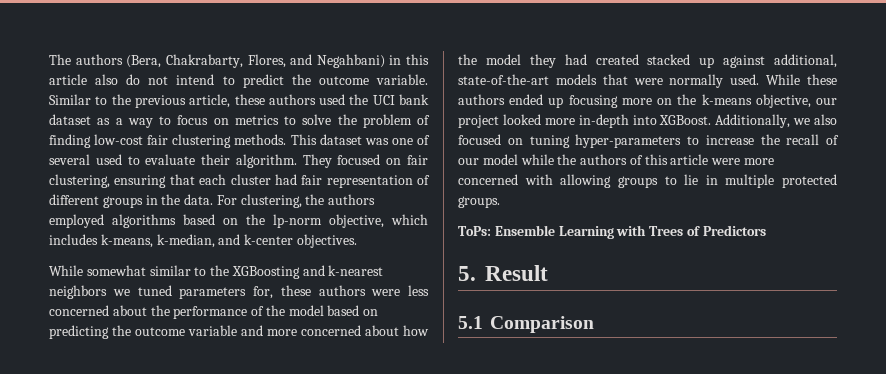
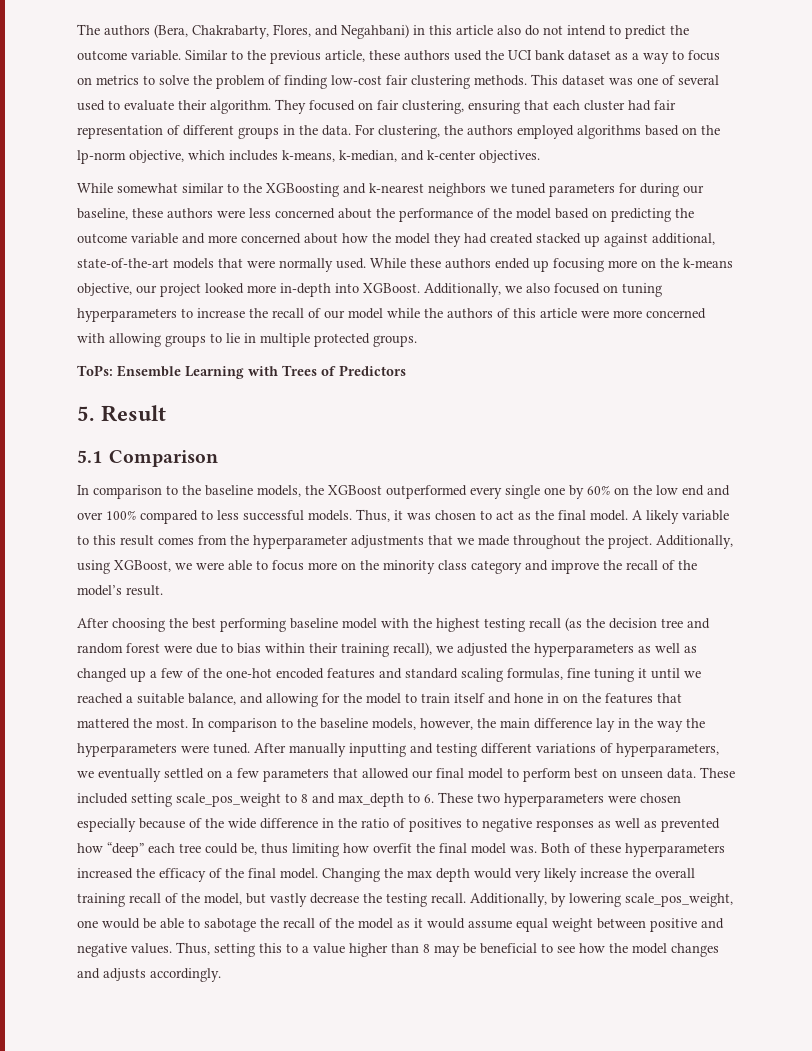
[253,286,273,299] for, -> [619,183,704,197] [77,208,128,220] for during our baseline,
[575,134,682,148] hyper-parameters -> [77,308,177,322] hyperparameters
(594, 324) none -> [77,485,730,499] [77,509,729,524] [77,535,733,549] [77,560,697,574] [77,585,163,596] [77,617,710,632] [77,642,697,657] [77,668,701,682] [77,693,682,707] [77,718,705,732] [77,743,719,757] [77,767,735,782] [77,792,681,807] [77,818,720,832] [77,842,725,857] [77,868,695,882] [77,893,733,907] [77,918,724,932] [77,942,719,957] [77,968,221,982] // In comparison to the baseline models, the XGBoost outperformed every single one by 60% on the low end and over 100% compared to less successful models. Thus, it was chosen to act as the final model. A likely variable to this result comes from the hyperparameter adjustments that we made throughout the project. Additionally, using XGBoost, we were able to focus more on the minority class category and improve the recall of the model’s result. // After choosing the best performing baseline model with the highest testing recall (as the decision tree and random forest were due to bias within their training recall), we adjusted the hyperparameters as well as changed up a few of the one-hot encoded features and standard scaling formulas, fine tuning it until we reached a suitable balance, and allowing for the model to train itself and hone in on the features that mattered the most. In comparison to the baseline models, however, the main difference lay in the way the hyperparameters were tuned. After manually inputting and testing different variations of hyperparameters, we eventually settled on a few parameters that allowed our final model to perform best on unseen data. These included setting scale_pos_weight to 8 and max_depth to 6. These two hyperparameters were chosen especially because of the wide difference in the ratio of positives to negative responses as well as prevented how “deep” each tree could be, thus limiting how overfit the final model was. Both of these hyperparameters increased the efficacy of the final model. Changing the max depth would very likely increase the overall training recall of the model, but vastly decrease the testing recall. Additionally, by lowering scale_pos_weight, one would be able to sabotage the recall of the model as it would assume equal weight between positive and negative values. Thus, setting this to a value higher than 8 may be beneficial to see how the model changes and adjusts accordingly.

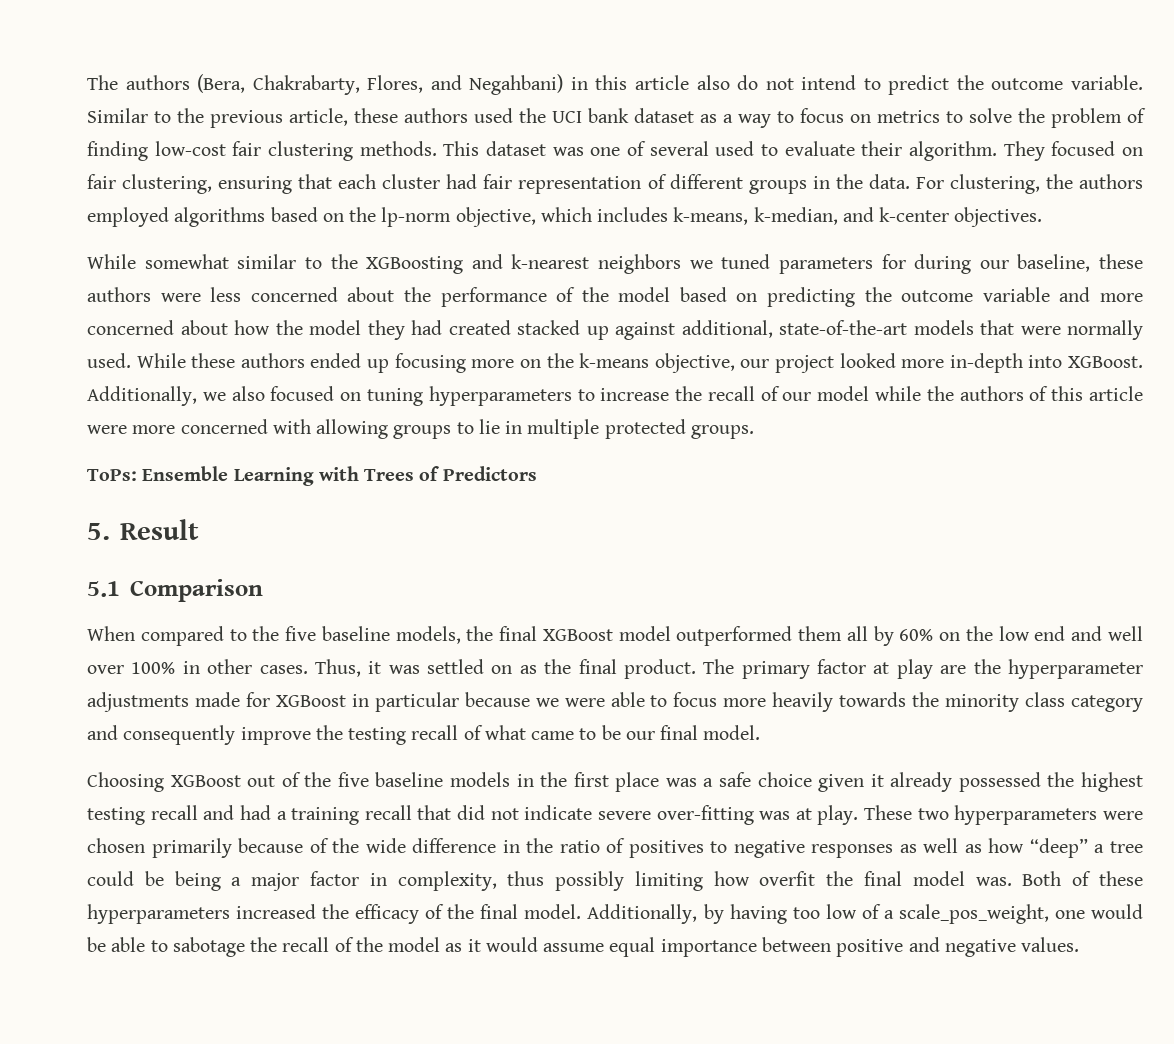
[77,485,201,499] In comparison to the -> [87,626,317,646] When compared to the five
[328,485,565,499] XGBoost outperformed every single one -> [499,626,868,646] final XGBoost model outperformed them all
(730, 490) none -> [1108,626,1144,641] well
[140,509,729,524] [77,535,733,549] [77,560,171,574] compared to less successful models. Thus, it was chosen to act as the final model. A likely variable to this result comes from the hyperparameter adjustments that we made throughout the project. Additionally, using XGBoost, -> [182,659,1143,679] [87,692,530,712] in other cases. Thus, it was settled on as the final product. The primary factor at play are the hyperparameter adjustments made for XGBoost in particular because
[341,562,356,570] on -> [772,692,907,712] heavily towards
(548, 565) none -> [123,725,236,745] consequently
[626,560,697,570] [77,585,163,596] [77,617,710,632] [77,642,697,657] [77,668,701,682] [77,693,682,707] [77,718,705,732] [77,743,719,757] [77,767,735,782] [77,793,434,807] recall of the model’s result. // After choosing the best performing baseline model with the highest testing recall (as the decision tree and random forest were due to bias within their training recall), we adjusted the hyperparameters as well as changed up a few of the one-hot encoded features and standard scaling formulas, fine tuning it until we reached a suitable balance, and allowing for the model to train itself and hone in on the features that mattered the most. In comparison to the baseline models, however, the main difference lay in the way the hyperparameters were tuned. After manually inputting and testing different variations of hyperparameters, we eventually settled on a few parameters that allowed our final model to perform best on unseen data. These included setting scale_pos_weight to 8 and max_depth to 6. -> [348,725,761,745] [87,772,1143,792] [87,805,859,825] testing recall of what came to be our final model. // Choosing XGBoost out of the five baseline models in the first place was a safe choice given it already possessed the highest testing recall and had a training recall that did not indicate severe over-fitting was at play.
[77,818,136,832] especially -> [151,838,232,858] primarily
[661,818,720,832] prevented -> (982, 848) none
[148,843,175,853] each -> [1094,844,1105,853] a
[241,843,288,855] be, thus -> [144,871,625,891] be being a major factor in complexity, thus possibly
[322,868,695,882] [77,893,621,907] Changing the max depth would very likely increase the overall training recall of the model, but vastly decrease the testing recall. Additionally, by lowering -> [587,904,894,924] Additionally, by having too low of a
[552,918,593,932] weight -> [660,939,757,957] importance
[176,942,719,957] [77,968,221,982] Thus, setting this to a value higher than 8 may be beneficial to see how the model changes and adjusts accordingly. -> (1080, 944) none

